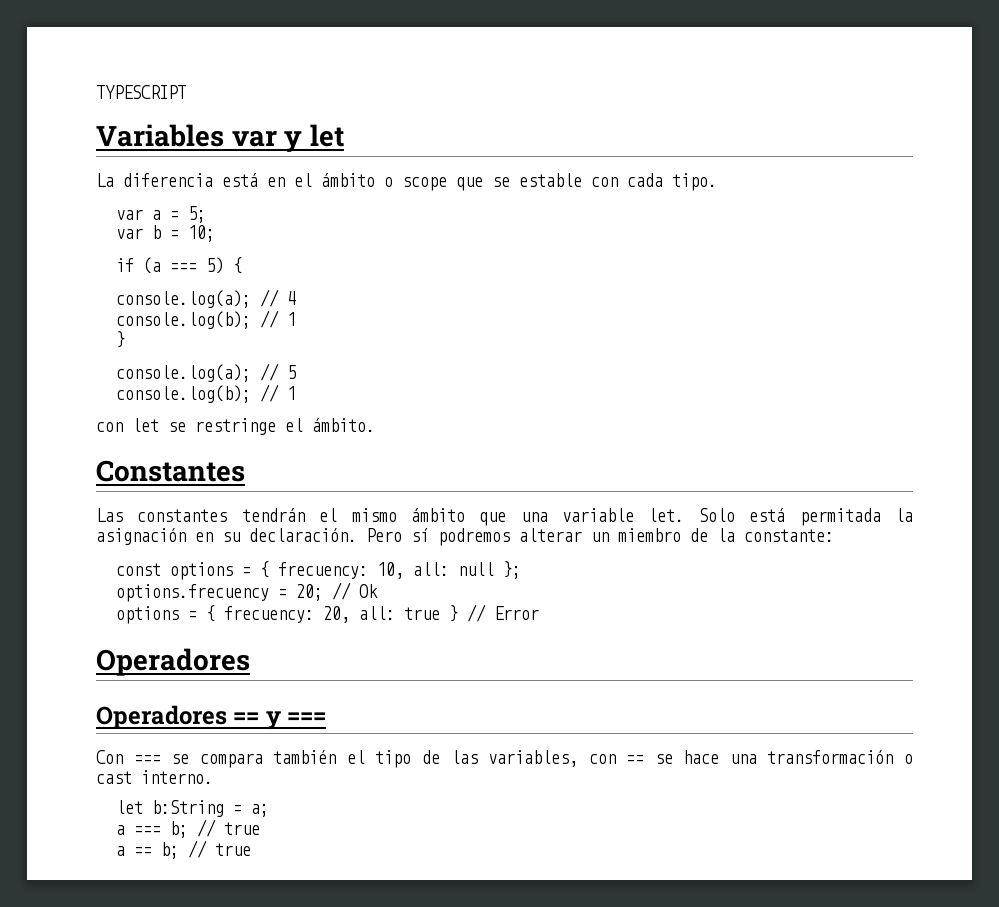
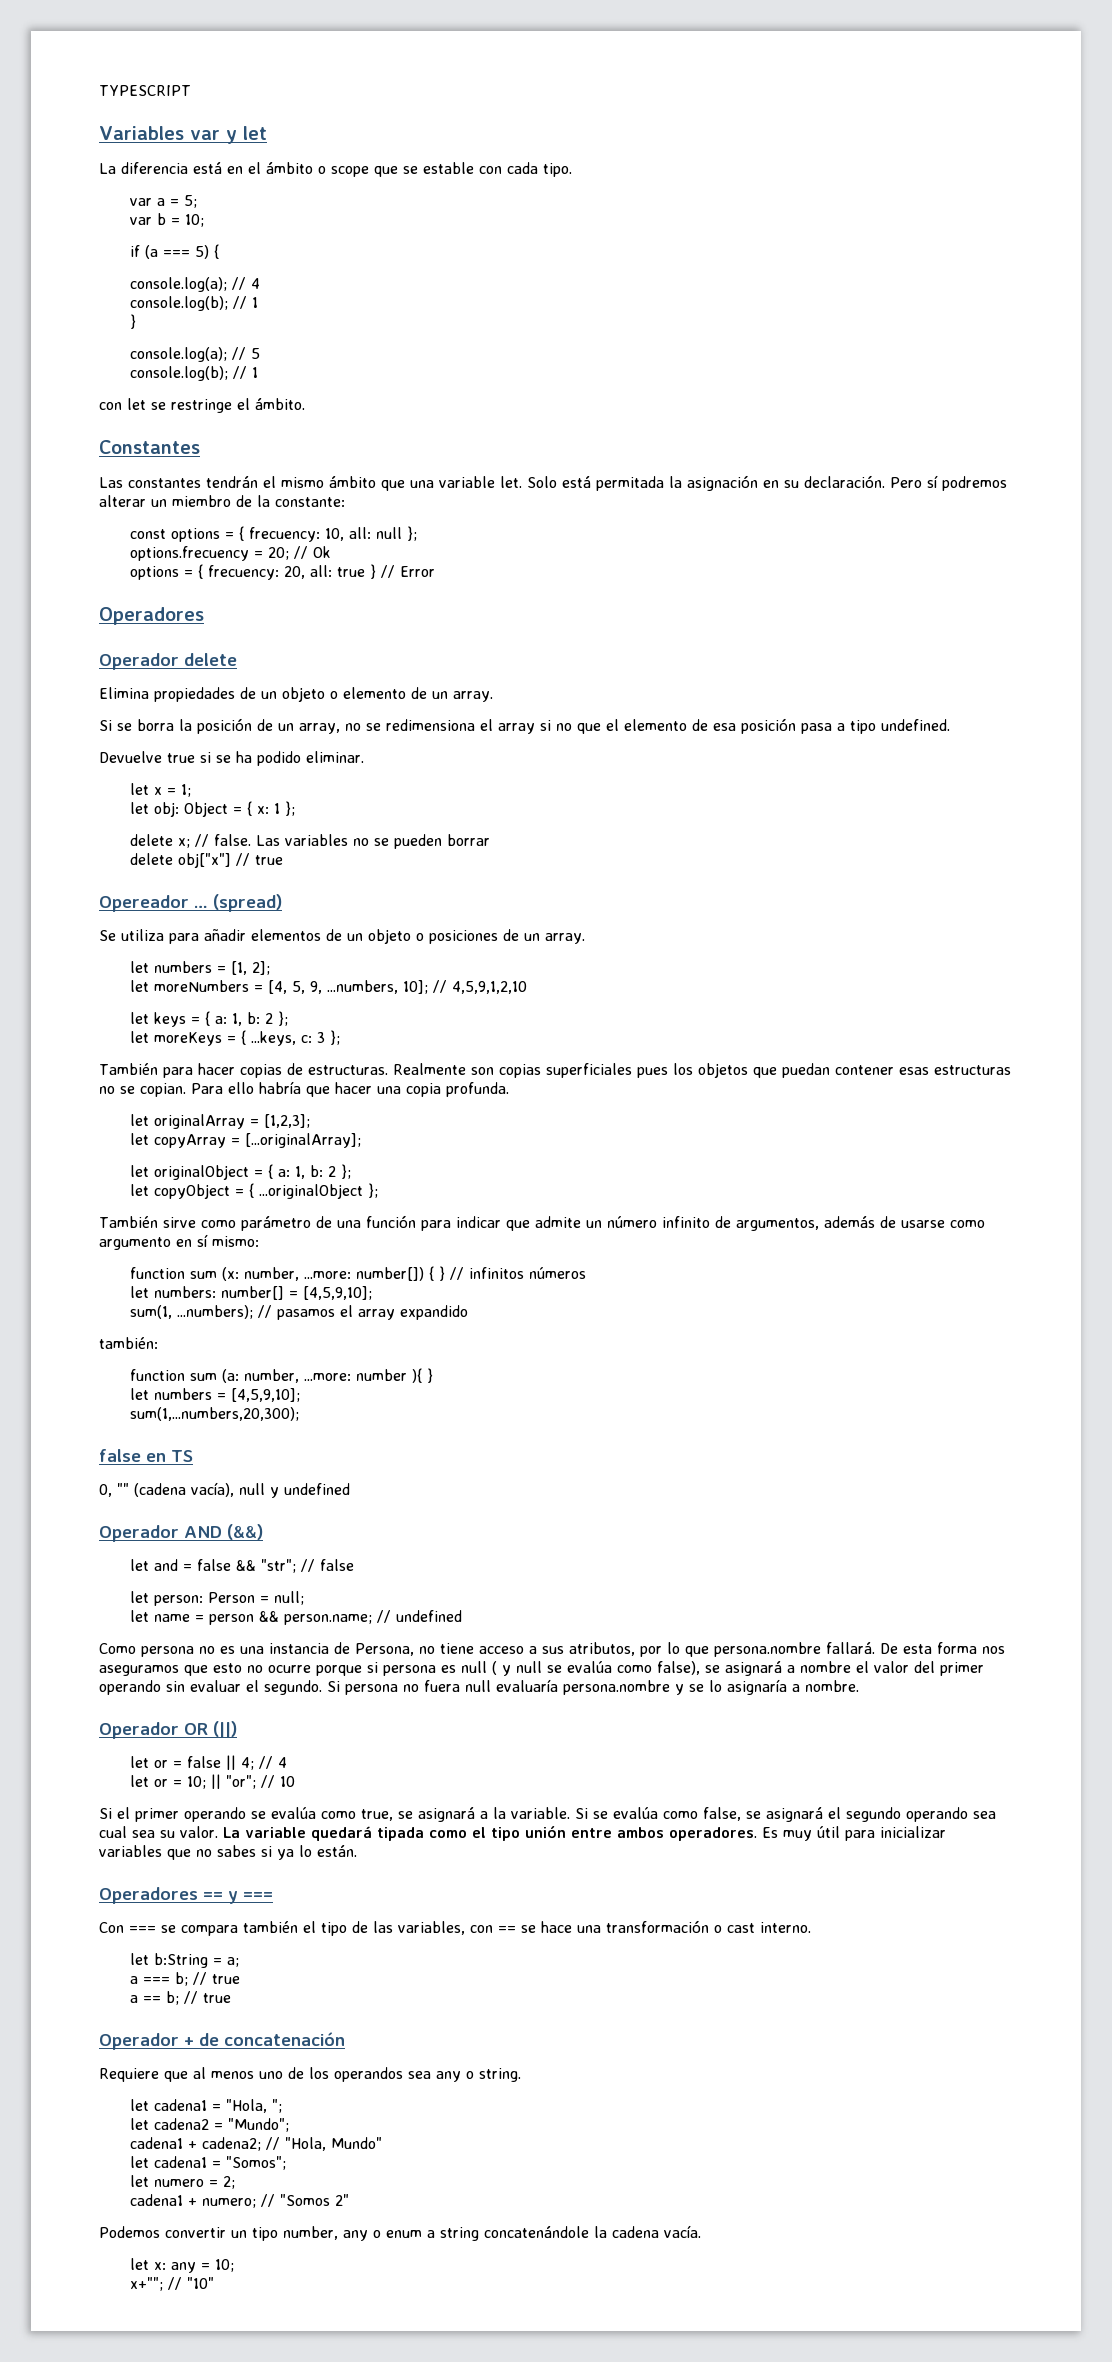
(250, 662) none -> [99,653,237,670] [99,687,493,702] [99,718,950,734] [99,751,364,766] [129,783,191,797] [129,801,295,817] [129,834,490,849] [129,853,283,868] [99,894,282,912] [99,929,585,944] [129,961,270,975] [129,980,527,994] [129,1011,288,1027] [129,1030,340,1046] [99,1063,1011,1078] [99,1081,509,1097] [129,1114,310,1129] [129,1133,361,1148] [129,1164,351,1180] [129,1183,378,1199] [99,1215,985,1231] [99,1234,259,1250] [129,1266,586,1281] [129,1286,372,1300] [129,1305,468,1320] [99,1337,158,1349] [129,1368,433,1383] [129,1388,300,1402] [129,1407,299,1421] [99,1449,193,1462] [99,1482,350,1498] [99,1524,263,1542] [129,1559,354,1573] [129,1591,304,1606] [129,1610,462,1625] [99,1642,1005,1657] [99,1661,984,1676] [99,1679,859,1695] [99,1721,237,1739] [129,1755,287,1770] [129,1774,295,1789] [99,1807,996,1822] [99,1826,946,1841] [99,1845,357,1860] // Operador delete // Elimina propiedades de un objeto o elemento de un array. // Si se borra la posición de un array, no se redimensiona el array si no que el elemento de esa posición pasa a tipo undefined. // Devuelve true si se ha podido eliminar. // let x = 1; // let obj: Object = { x: 1 }; // delete x; // false. Las variables no se pueden borrar // delete obj["x"] // true // Opereador … (spread) // Se utiliza para añadir elementos de un objeto o posiciones de un array. // let numbers = [1, 2]; // let moreNumbers = [4, 5, 9, ...numbers, 10]; // 4,5,9,1,2,10 // let keys = { a: 1, b: 2 }; // let moreKeys = { ...keys, c: 3 }; // También para hacer copias de estructuras. Realmente son copias superficiales pues los objetos que puedan contener esas estructuras no se copian. Para ello habría que hacer una copia profunda. // let originalArray = [1,2,3]; // let copyArray = [...originalArray]; // let originalObject = { a: 1, b: 2 }; // let copyObject = { ...originalObject }; // También sirve como parámetro de una función para indicar que admite un número infinito de argumentos, además de usarse como argumento en sí mismo: // function sum (x: number, ...more: number[]) { } // infinitos números // let numbers: number[] = [4,5,9,10]; // sum(1, ...numbers); // pasamos el array expandido // también: // function sum (a: number, ...more: number ){ } // let numbers = [4,5,9,10]; // sum(1,...numbers,20,300); // false en TS // 0, "" (cadena vacía), null y undefined // Operador AND (&&) // let and = false && "str"; // false // let person: Person = null; // let name = person && person.name; // undefined // Como persona no es una instancia de Persona, no tiene acceso a sus atributos, por lo que persona.nombre fallará. De esta forma nos aseguramos que esto no ocurre porque si persona es null ( y null se evalúa como false), se asignará a nombre el valor del primer operando sin evaluar el segundo. Si persona no fuera null evaluaría persona.nombre y se lo asignaría a nombre. // Operador OR (||) // let or = false || 4; // 4 // let or = 10; || "or"; // 10 // Si el primer operando se evalúa como true, se asignará a la variable. Si se evalúa como false, se asignará el segundo operando sea cual sea su valor. La variable quedará tipada como el tipo unión entre ambos operadores. Es muy útil para inicializar variables que no sabes si ya lo están.
(251, 849) none -> [99,2032,345,2050] [99,2067,521,2082] [129,2099,282,2113] [129,2118,289,2132] [129,2137,382,2151] [129,2156,286,2170] [129,2175,235,2189] [129,2194,349,2208] [99,2225,701,2241] [129,2258,234,2273] [129,2277,214,2291] // Operador + de concatenación // Requiere que al menos uno de los operandos sea any o string. // let cadena1 = "Hola, "; // let cadena2 = "Mundo"; // cadena1 + cadena2; // "Hola, Mundo" // let cadena1 = "Somos"; // let numero = 2; // cadena1 + numero; // "Somos 2" // Podemos convertir un tipo number, any o enum a string concatenándole la cadena vacía. // let x: any = 10; // x+""; // "10"

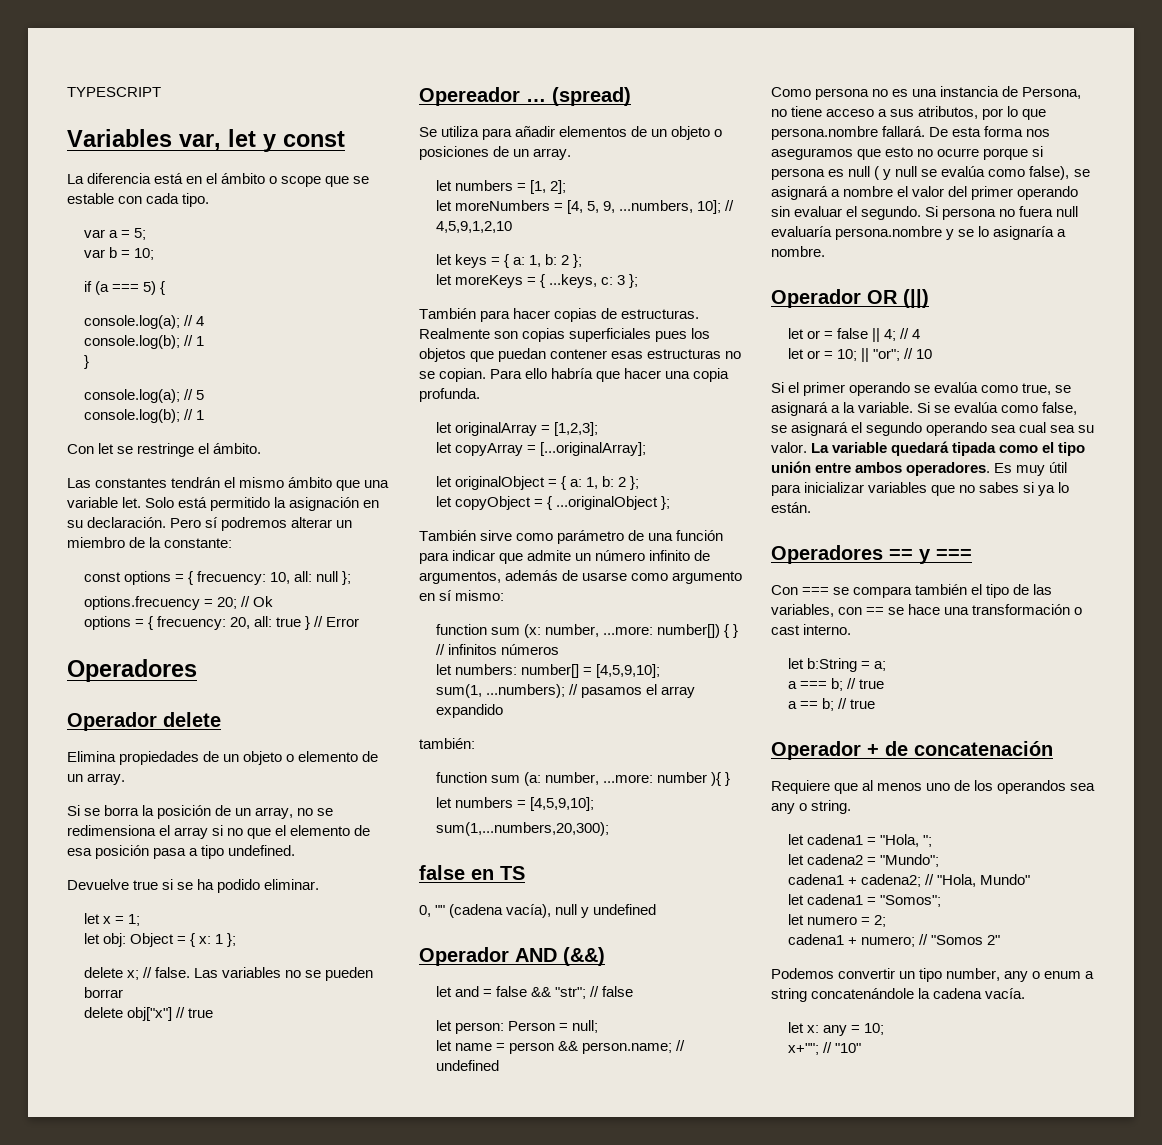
[189,126,267,144] var y let -> [179,129,345,152] var, let y const
[99,402,122,410] con -> [67,444,94,454] Con
[99,440,200,454] // Constantes -> (262, 448) none
[596,476,664,491] permitada -> [210,497,271,511] permitido

